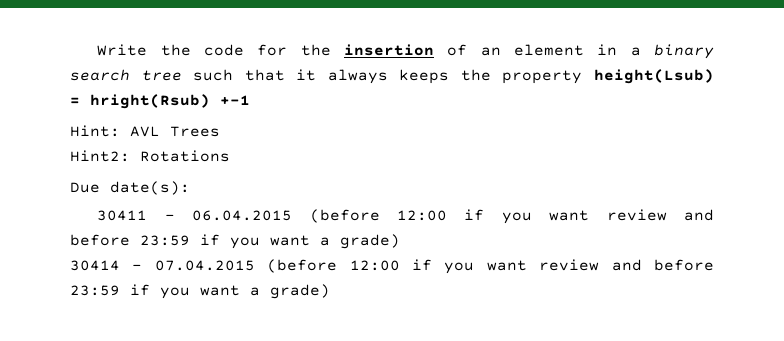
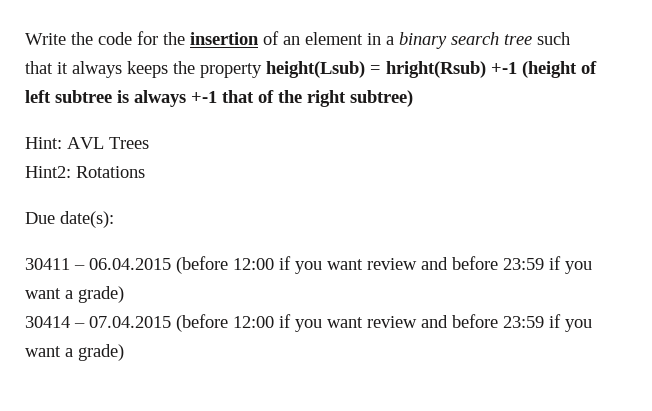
(250, 100) none -> [522,61,597,78] [25,90,413,107] (height of left subtree is always +-1 that of the right subtree)

